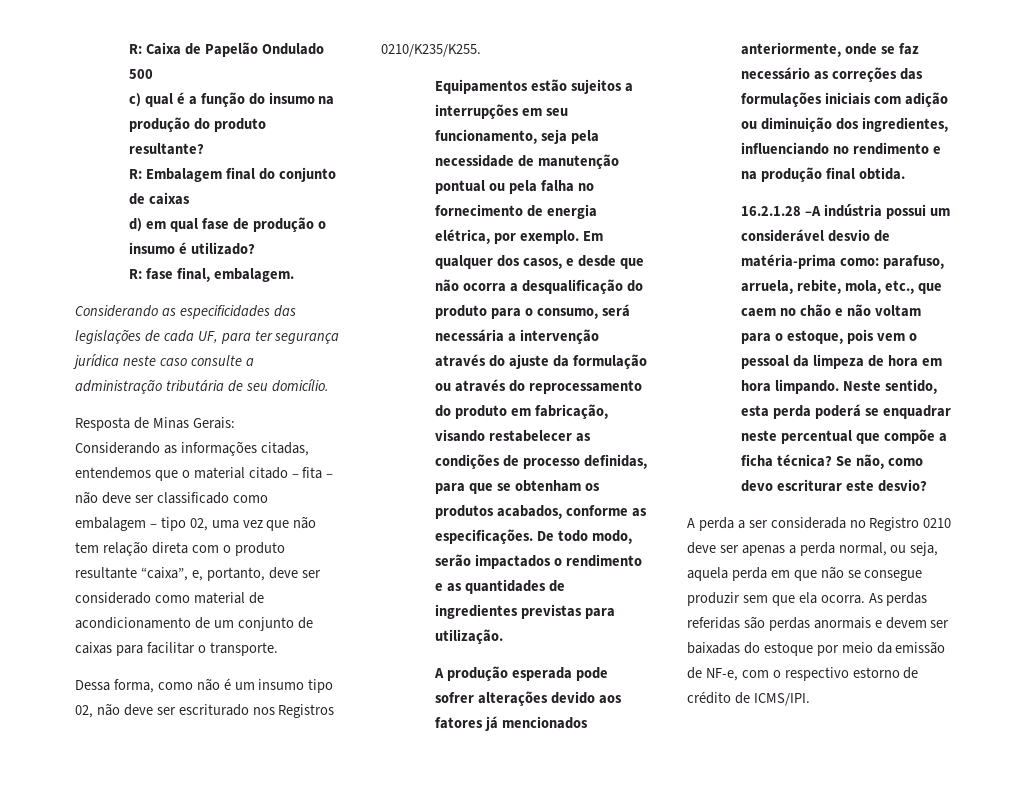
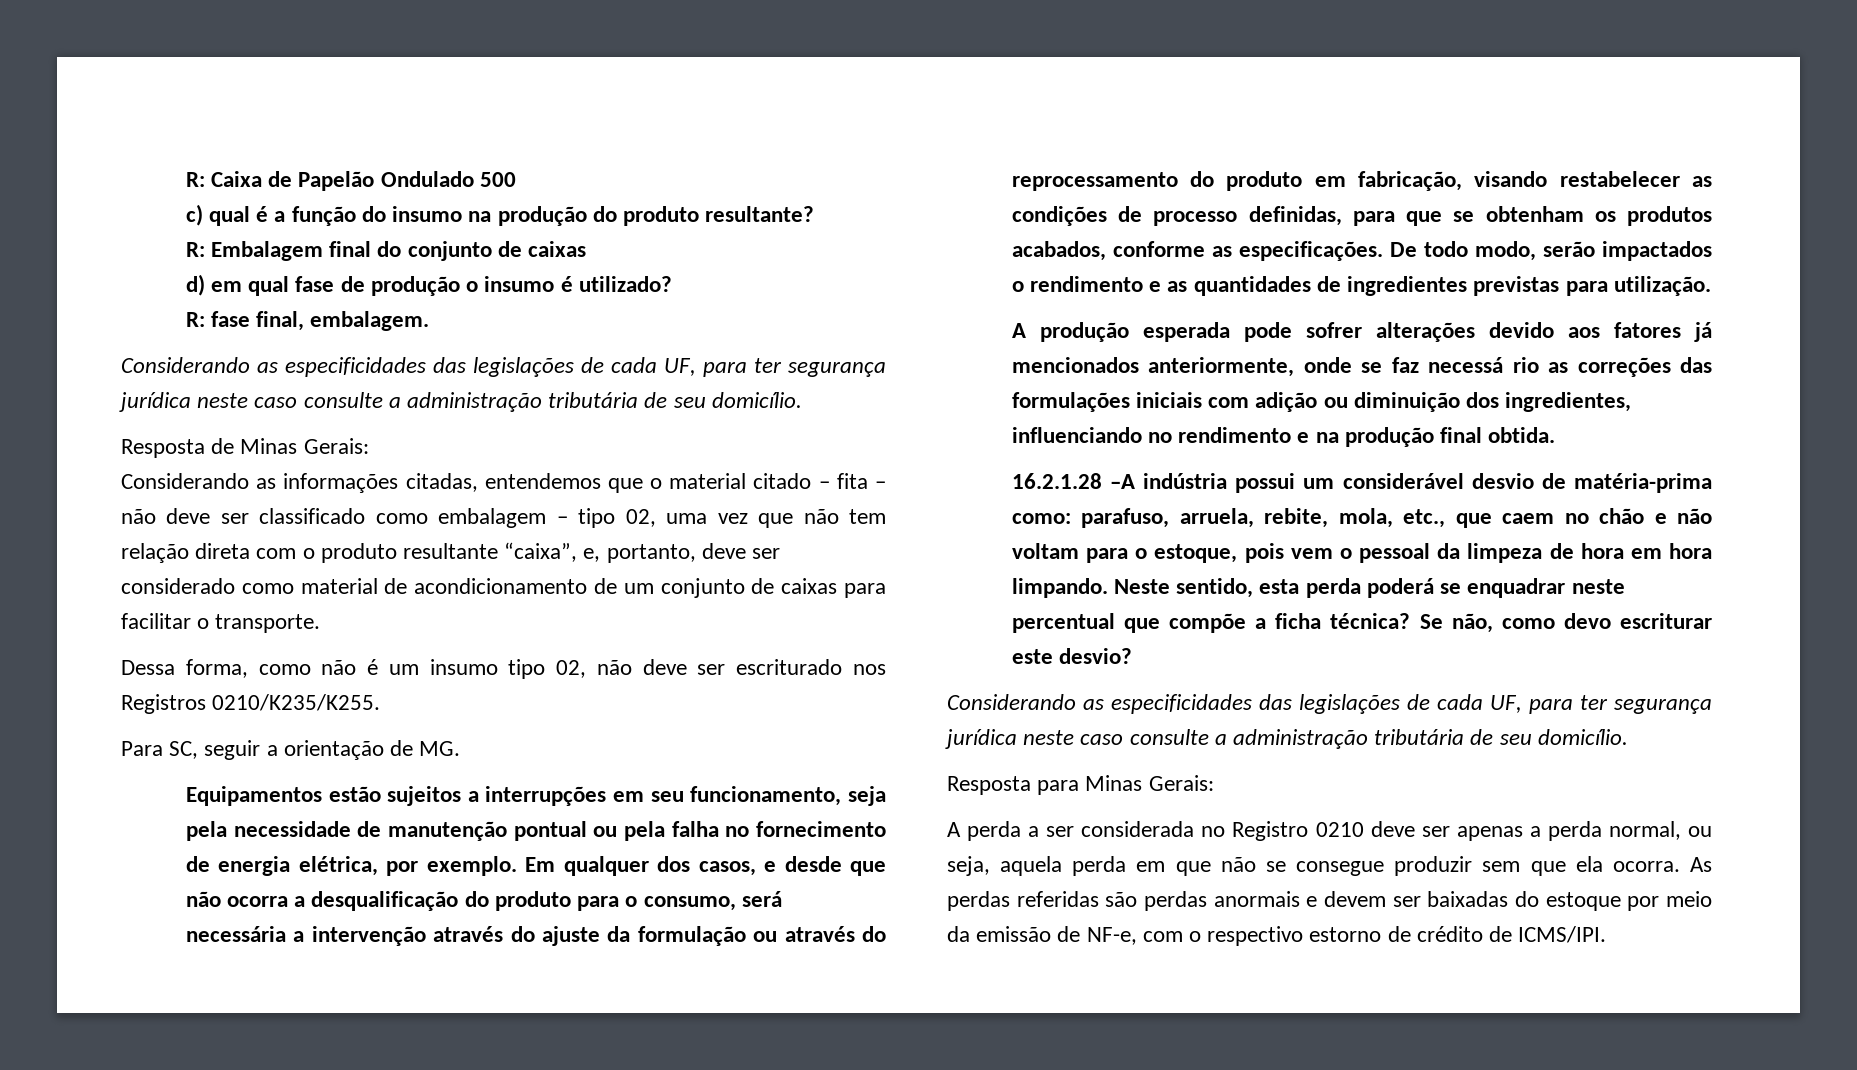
(481, 50) none -> [121,740,461,760] // Para SC, seguir a orientação de MG.
[741,67,811,80] necessário -> [1428,357,1539,373] necessá rio
(927, 485) none -> [947,694,1712,714] [945,729,1628,749] [947,775,1214,795] // Considerando as especificidades das legislações de cada UF, para ter segurança jurídica neste caso consulte a administração tributária de seu domicílio. // Resposta para Minas Gerais:

